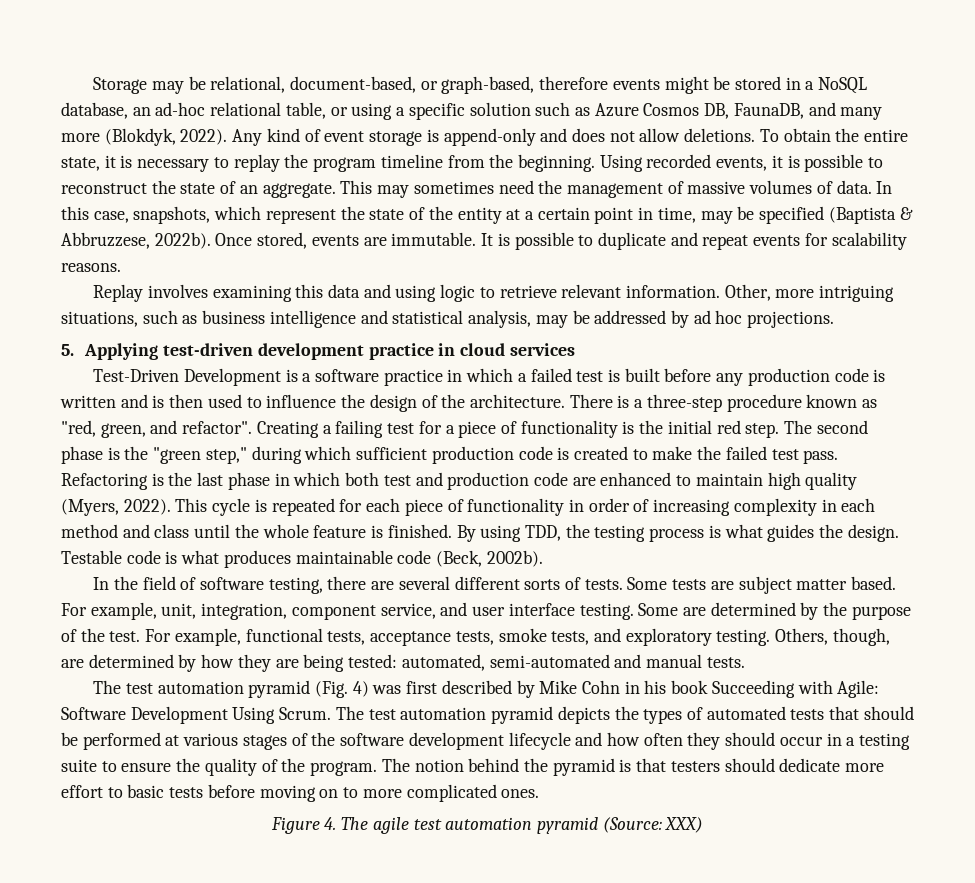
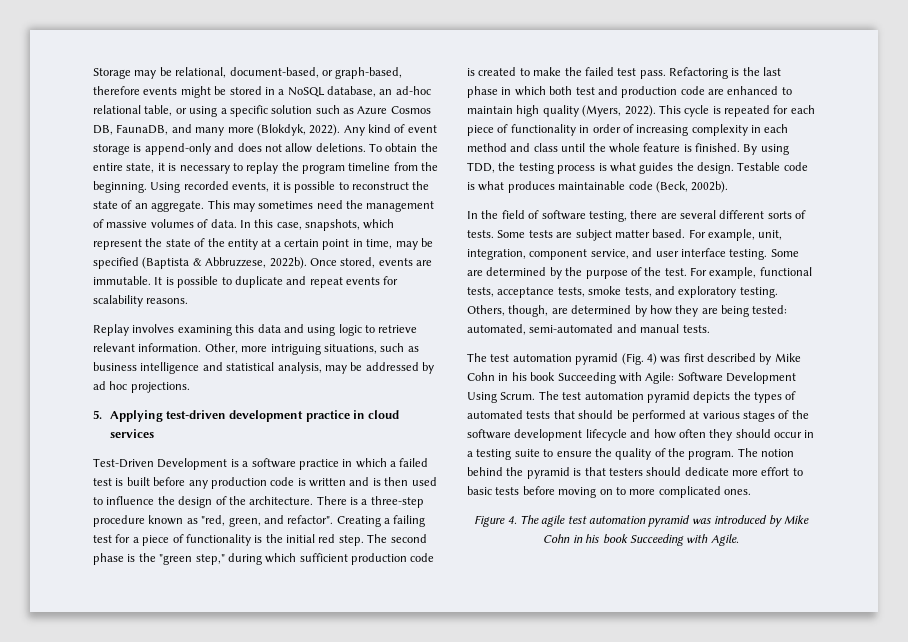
[602,817,704,833] (Source: XXX) -> [691,515,809,527] [543,534,739,546] was introduced by Mike Cohn in his book Succeeding with Agile.

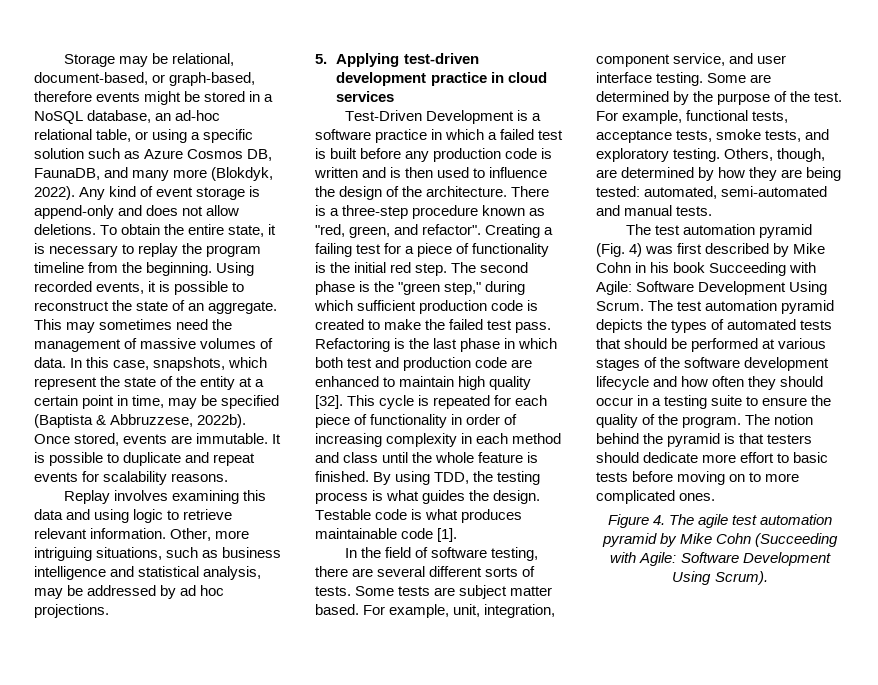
[582,105,656,117] (Myers, 2022). -> [315,395,343,409] [32].
[655,181,729,193] (Beck, 2002b). -> [437,528,458,542] [1].
[691,515,809,527] [543,534,739,546] was introduced by Mike Cohn in his book Succeeding with Agile. -> [659,533,839,547] [610,552,831,566] [672,571,768,585] by Mike Cohn (Succeeding with Agile: Software Development Using Scrum).

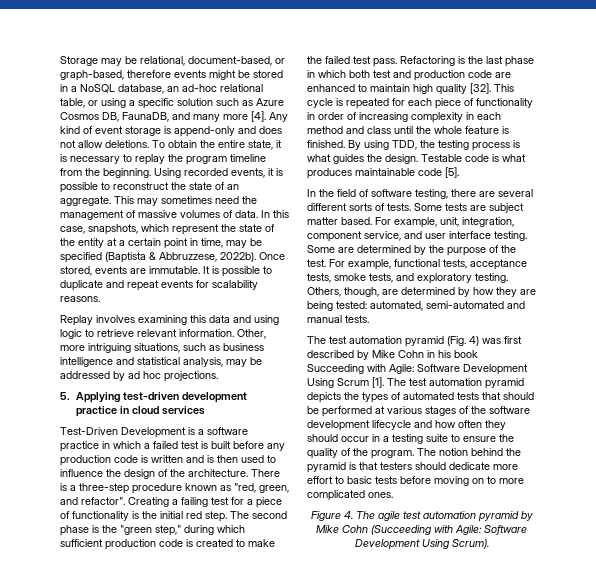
[211,167,274,181] [34,186,75,200] (Blokdyk, 2022). -> [251,111,266,122] [4].
[437,528,458,542] [1]. -> [445,167,459,178] [5].
[596,301,644,311] Scrum. -> [337,377,384,388] Scrum [1].

